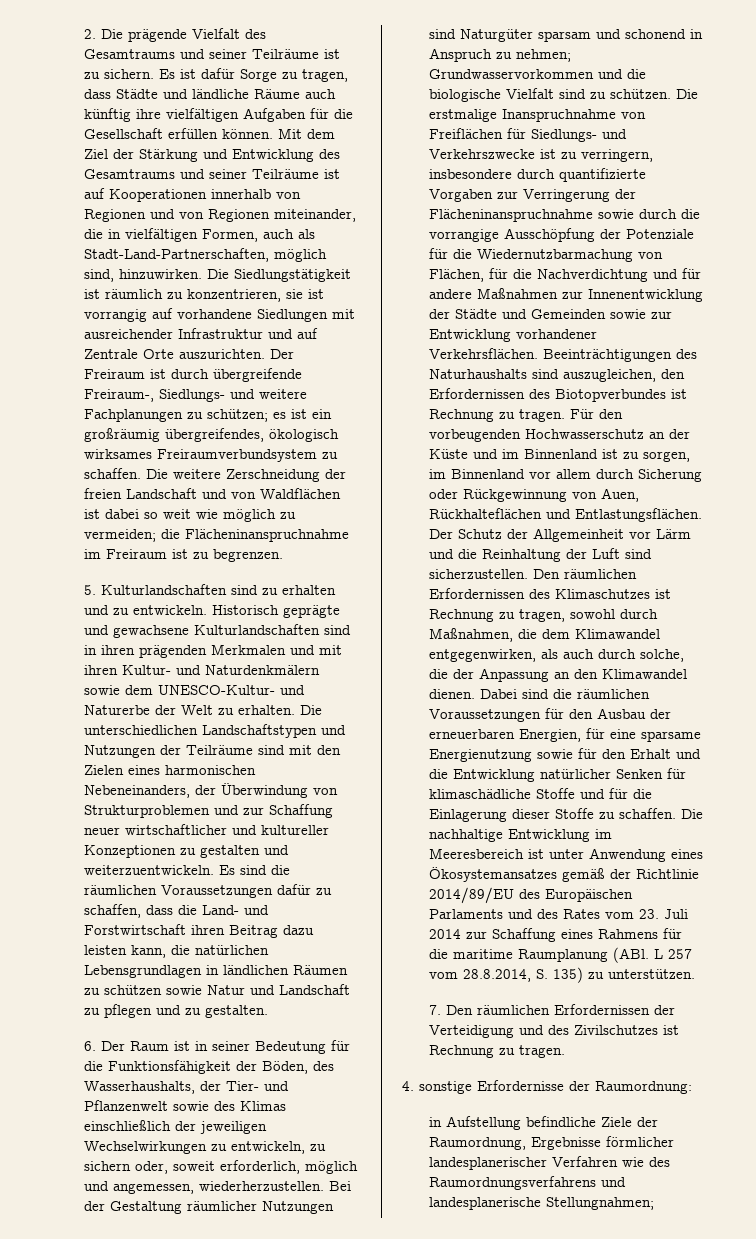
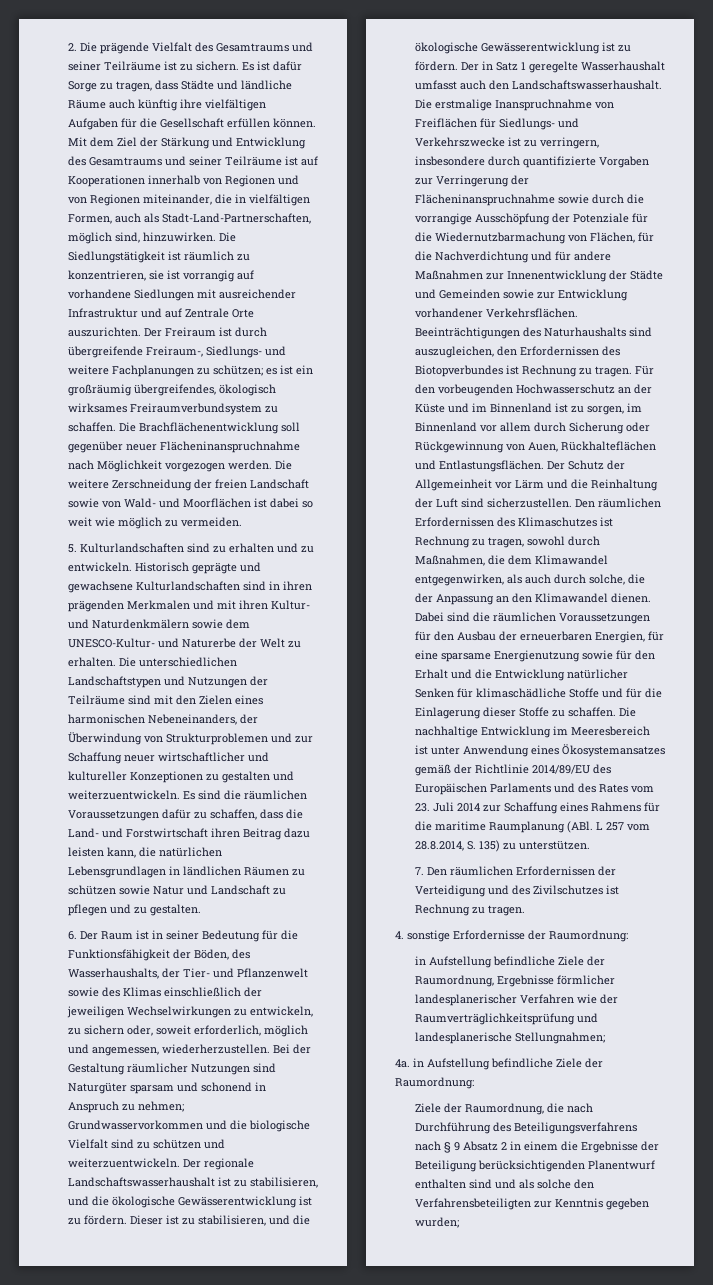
(169, 474) none -> [138,422,300,434] [67,441,300,453] [67,460,292,472] Brachflächenentwicklung soll gegenüber neuer Flächeninanspruchnahme nach Möglichkeit vorgezogen werden. Die
[202,488,342,499] und von Waldflächen -> [67,498,251,508] sowie von Wald- und Moorflächen
[84,529,350,542] [84,549,284,562] vermeiden; die Flächeninanspruchnahme im Freiraum ist zu begrenzen. -> [180,517,242,527] vermeiden.
[610,89,672,99] schützen. -> [152,1139,225,1149] [67,1158,254,1170] [67,1177,318,1188] [67,1196,312,1208] [67,1215,310,1226] [414,42,631,54] [414,61,665,73] [414,80,662,90] schützen und weiterzuentwickeln. Der regionale Landschaftswasserhaushalt ist zu stabilisieren, und die ökologische Gewässerentwicklung ist zu fördern. Dieser ist zu stabilisieren, und die ökologische Gewässerentwicklung ist zu fördern. Der in Satz 1 geregelte Wasserhaushalt umfasst auch den Landschaftswasserhaushalt.
[649,1157,671,1167] [429,1176,597,1190] des Raumordnungsverfahrens -> [599,994,618,1004] [414,1013,575,1025] der Raumverträglichkeitsprüfung
(655, 1203) none -> [395,1058,603,1070] [395,1077,474,1089] [414,1103,593,1115] [414,1122,637,1134] [414,1141,659,1153] [414,1160,655,1172] [414,1179,594,1189] [414,1198,649,1210] [414,1217,459,1228] // 4a. in Aufstellung befindliche Ziele der Raumordnung: // Ziele der Raumordnung, die nach Durchführung des Beteiligungsverfahrens nach § 9 Absatz 2 in einem die Ergebnisse der Beteiligung berücksichtigenden Planentwurf enthalten sind und als solche den Verfahrensbeteiligten zur Kenntnis gegeben wurden;

